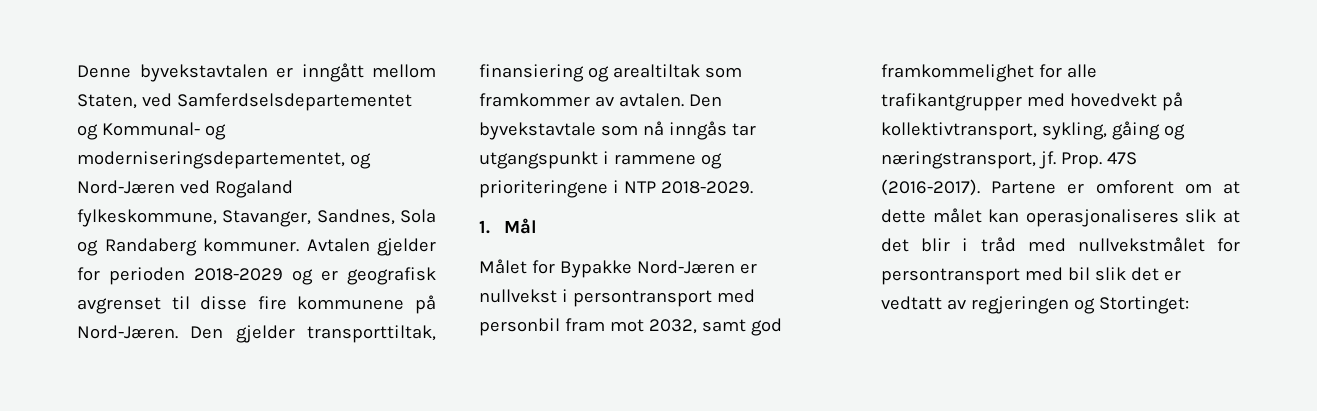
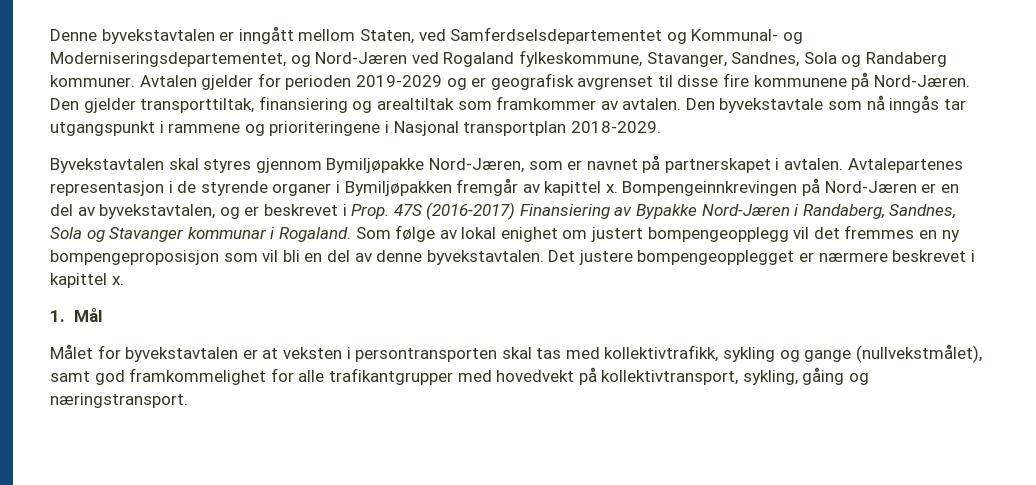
[77,151,345,169] moderniseringsdepartementet, -> [50,52,286,67] Moderniseringsdepartementet,
[194,268,283,281] 2018-2029 -> [355,75,442,87] 2019-2029
[623,181,656,193] NTP -> [393,121,567,136] Nasjonal transportplan
[479,218,538,234] [479,259,757,278] [479,289,755,307] [479,318,697,336] 1. Mål // Målet for Bypakke Nord-Jæren er nullvekst i persontransport med personbil fram mot 2032, -> [50,155,963,173] [50,178,959,196] [50,202,957,220] [50,225,960,242] [50,250,975,265] [50,273,124,288] [50,308,102,322] [50,344,982,363] Byvekstavtalen skal styres gjennom Bymiljøpakke Nord-Jæren, som er navnet på partnerskapet i avtalen. Avtalepartenes representasjon i de styrende organer i Bymiljøpakken fremgår av kapittel x. Bompengeinnkrevingen på Nord-Jæren er en del av byvekstavtalen, og er beskrevet i Prop. 47S (2016-2017) Finansiering av Bypakke Nord-Jæren i Randaberg, Sandnes, Sola og Stavanger kommunar i Rogaland. Som følge av lokal enighet om justert bompengeopplegg vil det fremmes en ny bompengeproposisjon som vil bli en del av denne byvekstavtalen. Det justere bompengeopplegget er nærmere beskrevet i kapittel x. // 1. Mål // Målet for byvekstavtalen er at veksten i persontransporten skal tas med kollektivtrafikk, sykling og gange (nullvekstmålet),
[881,151,1137,169] [881,179,1240,196] [881,208,1240,227] [881,237,1240,252] [881,267,1181,285] [881,296,1189,314] næringstransport, jf. Prop. 47S (2016-2017). Partene er omforent om at dette målet kan operasjonaliseres slik at det blir i tråd med nullvekstmålet for persontransport med bil slik det er vedtatt av regjeringen og Stortinget: -> [50,393,188,408] næringstransport.

